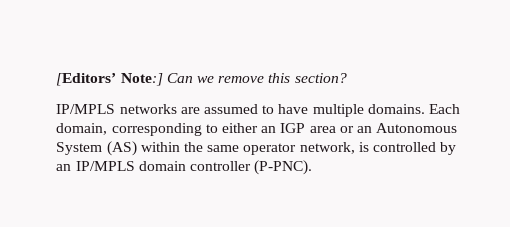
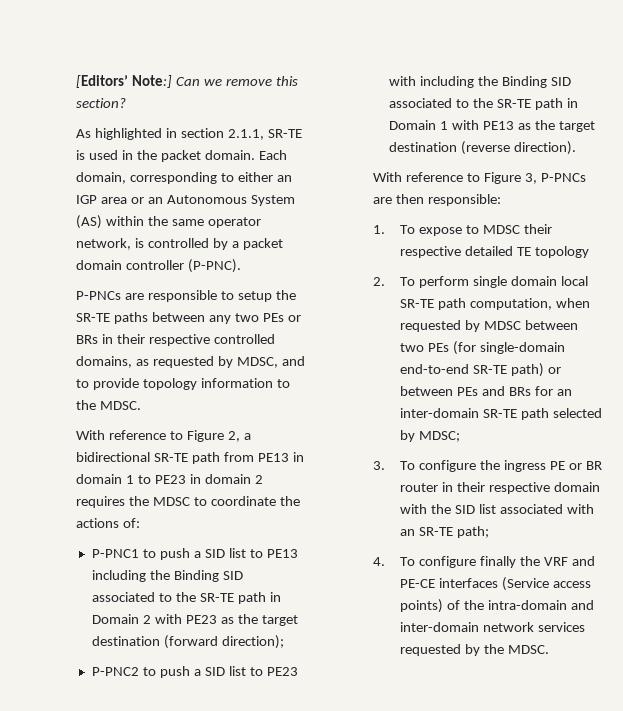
[56,104,425,117] IP/MPLS networks are assumed to have multiple domains. -> [76,128,302,140] [76,150,255,162] As highlighted in section 2.1.1, SR-TE is used in the packet domain.
[56,161,135,171] an IP/MPLS -> [231,238,283,250] a packet
(313, 167) none -> [76,290,296,302] [76,312,301,324] [76,334,275,346] [76,356,305,368] [76,378,290,390] [76,400,142,410] [76,430,251,442] [76,452,304,464] [76,474,263,484] [76,496,300,508] [76,518,141,528] [92,548,298,560] [92,570,243,582] [92,592,281,604] [92,614,298,626] [92,635,285,649] [92,666,298,678] [389,76,571,88] [389,98,578,110] [389,120,595,132] [389,141,577,155] [373,172,586,184] [373,194,502,206] [373,224,553,236] [400,246,590,258] [373,276,589,288] [400,298,591,310] [400,320,579,332] [400,341,566,355] [400,363,562,377] [400,386,573,396] [400,408,603,420] [400,430,461,442] [373,460,602,472] [400,482,601,494] [400,504,595,514] [400,526,490,538] [373,556,596,568] [400,577,592,591] [400,599,595,613] [400,622,586,632] [400,644,550,656] // P-PNCs are responsible to setup the SR-TE paths between any two PEs or BRs in their respective controlled domains, as requested by MDSC, and to provide topology information to the MDSC. // With reference to Figure 2, a bidirectional SR-TE path from PE13 in domain 1 to PE23 in domain 2 requires the MDSC to coordinate the actions of: // P-PNC1 to push a SID list to PE13 including the Binding SID associated to the SR-TE path in Domain 2 with PE23 as the target destination (forward direction); // P-PNC2 to push a SID list to PE23 with including the Binding SID associated to the SR-TE path in Domain 1 with PE13 as the target destination (reverse direction). // With reference to Figure 3, P-PNCs are then responsible: // 1. To expose to MDSC their respective detailed TE topology // 2. To perform single domain local SR-TE path computation, when requested by MDSC between two PEs (for single-domain end-to-end SR-TE path) or between PEs and BRs for an inter-domain SR-TE path selected by MDSC; // 3. To configure the ingress PE or BR router in their respective domain with the SID list associated with an SR-TE path; // 4. To configure finally the VRF and PE-CE interfaces (Service access points) of the intra-domain and inter-domain network services requested by the MDSC.

